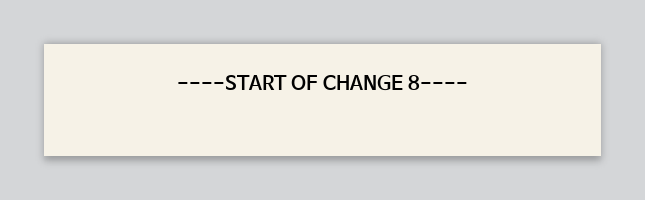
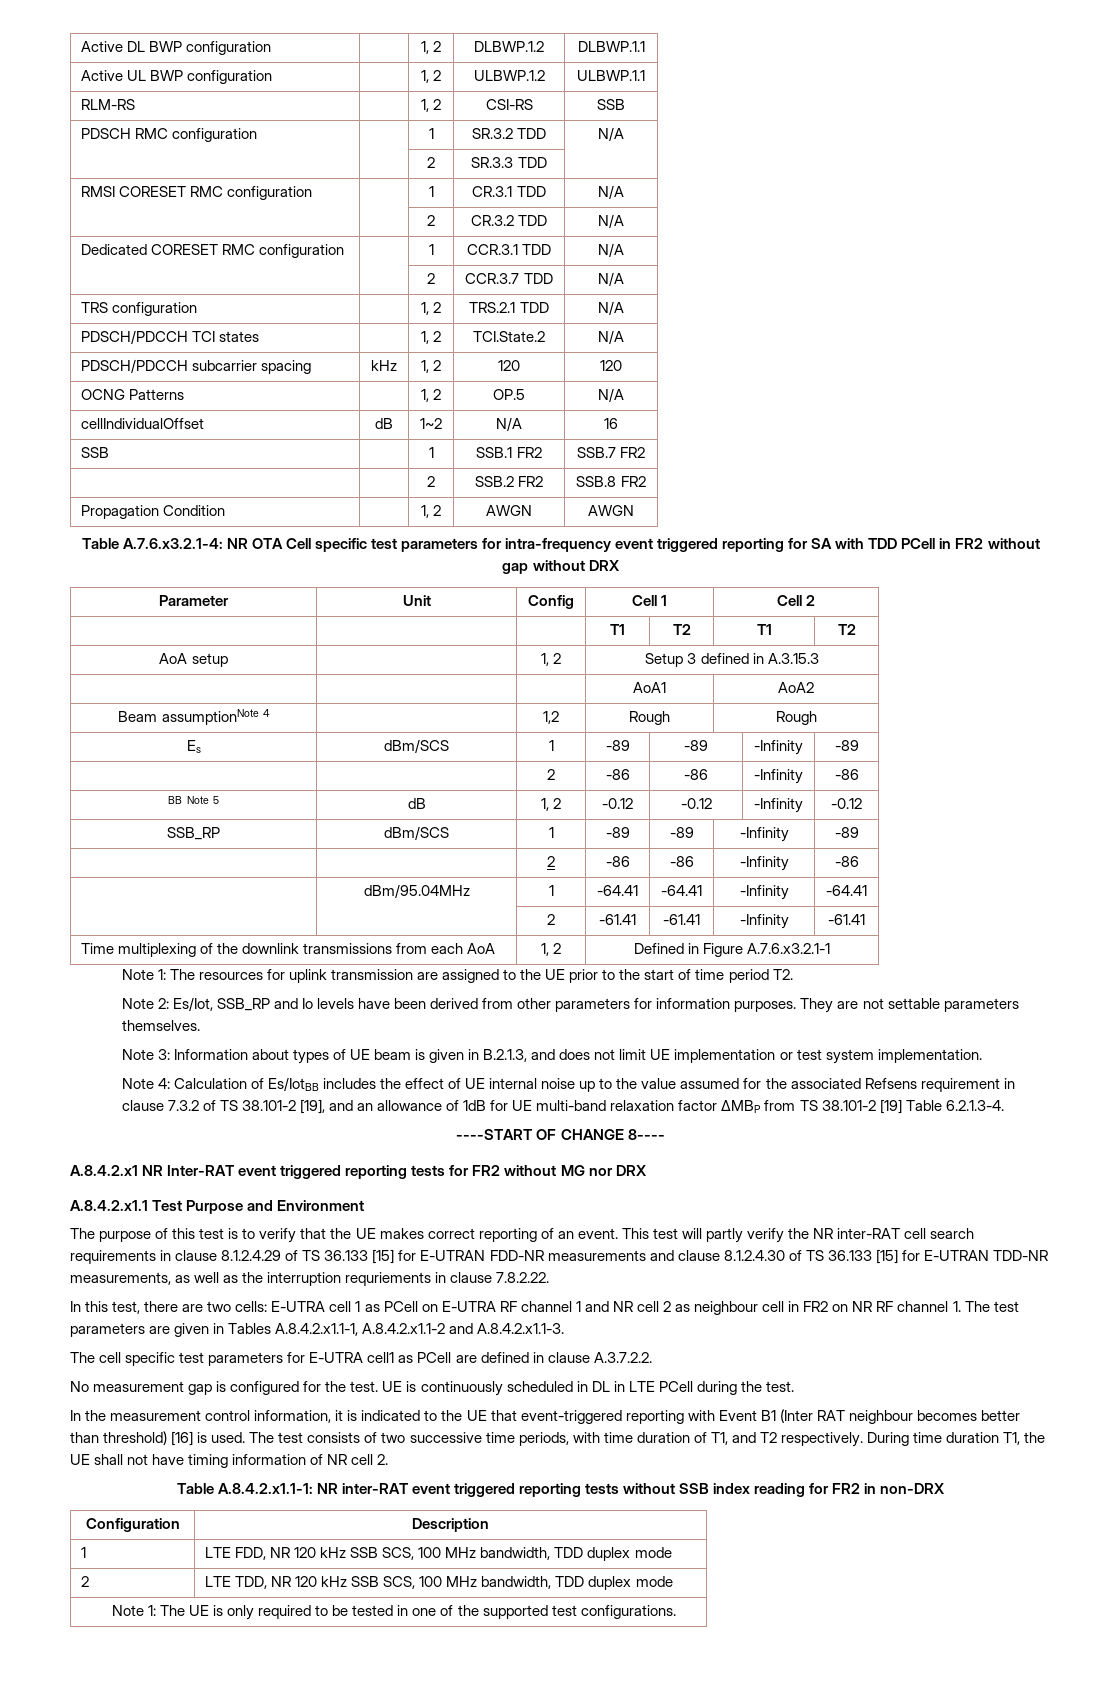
[177,75,468,91] ----START OF CHANGE 8---- -> [80,41,272,55] [420,41,442,54] [474,41,544,52] [577,41,645,52] [80,70,273,84] [420,70,442,83] [473,70,545,81] [577,70,645,81] [80,99,135,110] [420,99,442,112] [485,99,533,110] [597,99,625,110] [80,128,258,142] [428,128,434,139] [471,128,547,139] [598,127,624,141] [427,157,435,168] [471,157,547,168] [80,186,313,200] [428,186,434,197] [472,186,546,197] [598,185,624,199] [427,215,435,226] [470,215,548,226] [598,214,624,228] [80,244,345,258] [428,244,434,255] [466,244,552,255] [598,243,624,257] [427,273,435,284] [465,273,553,284] [598,272,624,286] [80,302,197,316] [420,302,442,315] [469,302,549,313] [598,301,624,315] [80,330,260,344] [420,331,442,344] [473,331,545,342] [598,330,624,344] [80,359,312,374] [371,360,397,371] [420,360,442,373] [498,360,520,371] [600,360,622,371] [80,389,184,400] [420,389,442,402] [493,389,525,400] [598,388,624,402] [80,418,204,429] [375,418,393,429] [420,418,442,429] [496,417,522,431] [604,418,618,429] [80,447,109,458] [428,447,434,458] [476,447,542,458] [576,447,646,458] [427,476,435,487] [474,476,544,487] [576,476,646,487] [80,505,225,519] [420,505,442,518] [486,505,532,516] [588,505,634,516] [81,538,1040,552] [502,560,620,574] [159,595,229,606] [402,595,431,606] [528,595,574,609] [631,595,668,606] [776,595,816,606] [610,624,625,635] [672,624,691,635] [756,624,772,635] [837,624,856,635] [159,653,228,667] [540,653,562,666] [645,653,819,667] [633,682,666,693] [778,682,814,693] [118,709,270,725] [543,711,559,724] [629,711,670,725] [775,711,817,725] [186,740,201,753] [384,739,449,753] [548,740,554,751] [605,740,630,751] [684,740,708,751] [754,740,803,755] [834,740,859,751] [547,769,555,780] [605,769,630,780] [684,769,708,780] [754,769,803,784] [834,769,859,780] [168,796,219,804] [407,798,426,809] [540,798,562,811] [602,798,633,809] [680,798,712,809] [754,798,803,813] [831,798,862,809] [167,827,220,840] [384,826,449,840] [548,827,554,838] [605,827,630,838] [669,827,694,838] [739,827,789,842] [834,827,859,838] [547,856,555,867] [605,856,630,867] [669,856,694,867] [739,856,789,871] [834,856,859,867] [363,884,470,898] [548,885,554,896] [597,885,638,896] [661,885,702,896] [739,885,789,900] [826,885,867,896] [547,914,555,925] [599,914,636,925] [663,914,700,925] [739,914,789,929] [828,914,865,925] [80,943,496,957] [540,943,562,956] [633,943,831,957] [121,969,793,983] [121,997,1019,1013] [121,1020,200,1031] [121,1049,982,1064] [121,1077,1015,1092] [121,1099,1004,1114] [456,1129,665,1140] [70,1165,647,1179] [70,1200,365,1214] [70,1228,975,1243] [70,1249,1049,1264] [70,1272,550,1286] [70,1301,1019,1315] [70,1323,565,1337] [70,1352,652,1366] [70,1381,794,1396] [70,1409,1021,1424] [70,1431,1046,1447] [70,1454,389,1468] [176,1483,946,1497] [85,1518,180,1532] [412,1518,489,1532] [80,1547,86,1558] [204,1547,672,1561] [80,1576,89,1587] [204,1576,673,1590] [111,1605,676,1620] Active DL BWP configuration | | 1, 2 | DLBWP.1.2 | DLBWP.1.1 // Active UL BWP configuration | | 1, 2 | ULBWP.1.2 | ULBWP.1.1 // RLM-RS | | 1, 2 | CSI-RS | SSB // PDSCH RMC configuration | | 1 | SR.3.2 TDD | N/A // | | 2 | SR.3.3 TDD | // RMSI CORESET RMC configuration | | 1 | CR.3.1 TDD | N/A // | | 2 | CR.3.2 TDD | N/A // Dedicated CORESET RMC configuration | | 1 | CCR.3.1 TDD | N/A // | | 2 | CCR.3.7 TDD | N/A // TRS configuration | | 1, 2 | TRS.2.1 TDD | N/A // PDSCH/PDCCH TCI states | | 1, 2 | TCI.State.2 | N/A // PDSCH/PDCCH subcarrier spacing | kHz | 1, 2 | 120 | 120 // OCNG Patterns | | 1, 2 | OP.5 | N/A // cellIndividualOffset | dB | 1~2 | N/A | 16 // SSB | | 1 | SSB.1 FR2 | SSB.7 FR2 // | | 2 | SSB.2 FR2 | SSB.8 FR2 // Propagation Condition | | 1, 2 | AWGN | AWGN // Table A.7.6.x3.2.1-4: NR OTA Cell specific test parameters for intra-frequency event triggered reporting for SA with TDD PCell in FR2 without gap without DRX // Parameter | Unit | Config | Cell 1 | Cell 2 // | | | T1 | T2 | T1 | T2 // AoA setup | | 1, 2 | Setup 3 defined in A.3.15.3 // | | | AoA1 | AoA2 // Beam assumptionNote 4 | | 1,2 | Rough | Rough // Es | dBm/SCS | 1 | -89 | -89 | -Infinity | -89 // | | 2 | -86 | -86 | -Infinity | -86 // BB Note 5 | dB | 1, 2 | -0.12 | -0.12 | -Infinity | -0.12 // SSB_RP | dBm/SCS | 1 | -89 | -89 | -Infinity | -89 // | | 2 | -86 | -86 | -Infinity | -86 // | dBm/95.04MHz | 1 | -64.41 | -64.41 | -Infinity | -64.41 // | | 2 | -61.41 | -61.41 | -Infinity | -61.41 // Time multiplexing of the downlink transmissions from each AoA | 1, 2 | Defined in Figure A.7.6.x3.2.1-1 // Note 1: The resources for uplink transmission are assigned to the UE prior to the start of time period T2. // Note 2: Es/Iot, SSB_RP and Io levels have been derived from other parameters for information purposes. They are not settable parameters themselves. // Note 3: Information about types of UE beam is given in B.2.1.3, and does not limit UE implementation or test system implementation. // Note 4: Calculation of Es/IotBB includes the effect of UE internal noise up to the value assumed for the associated Refsens requirement in clause 7.3.2 of TS 38.101-2 [19], and an allowance of 1dB for UE multi-band relaxation factor ΔMBP from TS 38.101-2 [19] Table 6.2.1.3-4. // ----START OF CHANGE 8---- // A.8.4.2.x1 NR Inter-RAT event triggered reporting tests for FR2 without MG nor DRX // A.8.4.2.x1.1 Test Purpose and Environment // The purpose of this test is to verify that the UE makes correct reporting of an event. This test will partly verify the NR inter-RAT cell search requirements in clause 8.1.2.4.29 of TS 36.133 [15] for E-UTRAN FDD-NR measurements and clause 8.1.2.4.30 of TS 36.133 [15] for E-UTRAN TDD-NR measurements, as well as the interruption requriements in clause 7.8.2.22. // In this test, there are two cells: E-UTRA cell 1 as PCell on E-UTRA RF channel 1 and NR cell 2 as neighbour cell in FR2 on NR RF channel 1. The test parameters are given in Tables A.8.4.2.x1.1-1, A.8.4.2.x1.1-2 and A.8.4.2.x1.1-3. // The cell specific test parameters for E-UTRA cell1 as PCell are defined in clause A.3.7.2.2. // No measurement gap is configured for the test. UE is continuously scheduled in DL in LTE PCell during the test. // In the measurement control information, it is indicated to the UE that event-triggered reporting with Event B1 (Inter RAT neighbour becomes better than threshold) [16] is used. The test consists of two successive time periods, with time duration of T1, and T2 respectively. During time duration T1, the UE shall not have timing information of NR cell 2. // Table A.8.4.2.x1.1-1: NR inter-RAT event triggered reporting tests without SSB index reading for FR2 in non-DRX // Configuration | Description // 1 | LTE FDD, NR 120 kHz SSB SCS, 100 MHz bandwidth, TDD duplex mode // 2 | LTE TDD, NR 120 kHz SSB SCS, 100 MHz bandwidth, TDD duplex mode // Note 1: The UE is only required to be tested in one of the supported test configurations.

